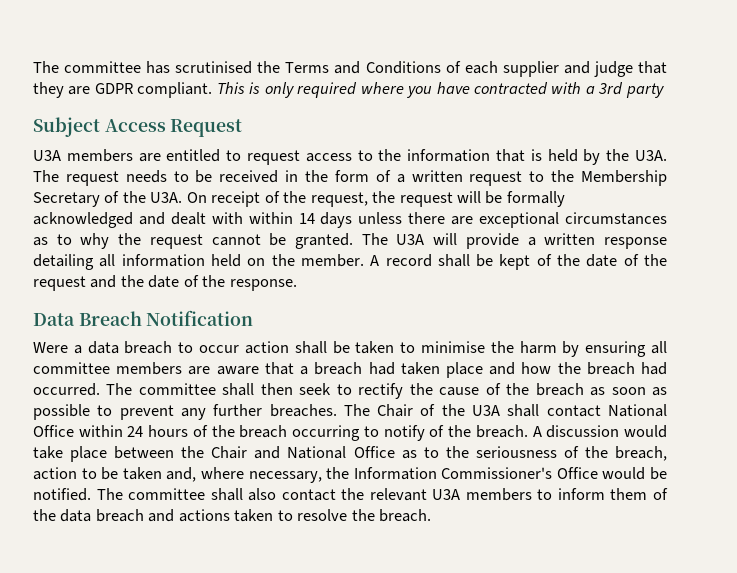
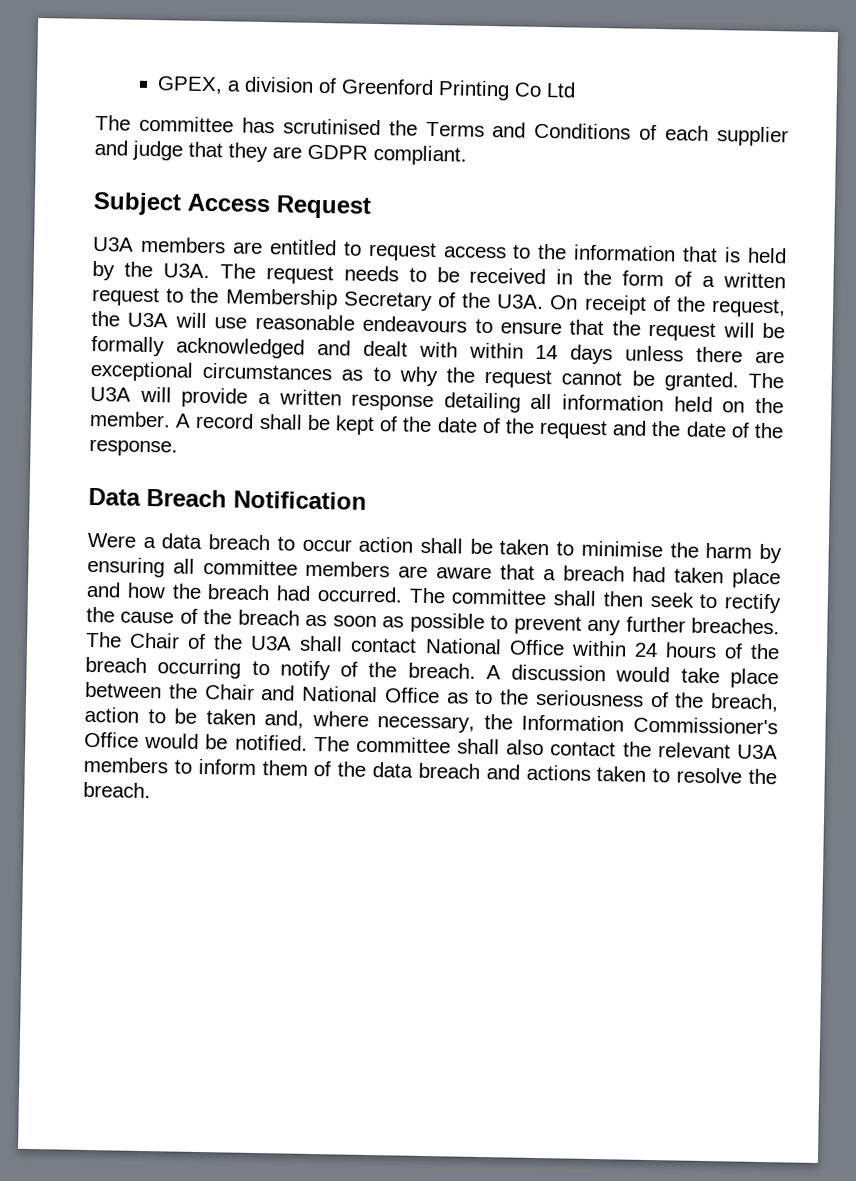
(33, 67) none -> [157,76,577,101] GPEX, a division of Greenford Printing Co Ltd //
[216,82,664,98] This is only required where you have contracted with a 3rd party -> (467, 155) none
(396, 197) none -> [127,312,641,336] U3A will use reasonable endeavours to ensure that the

